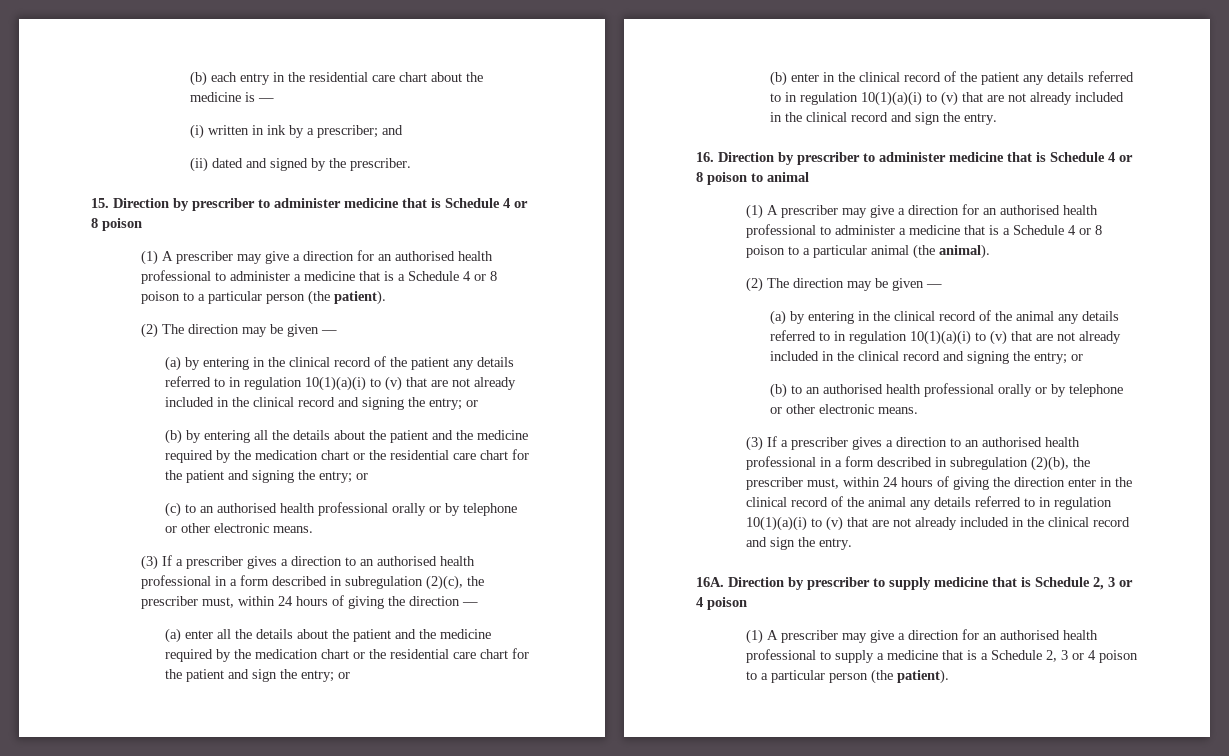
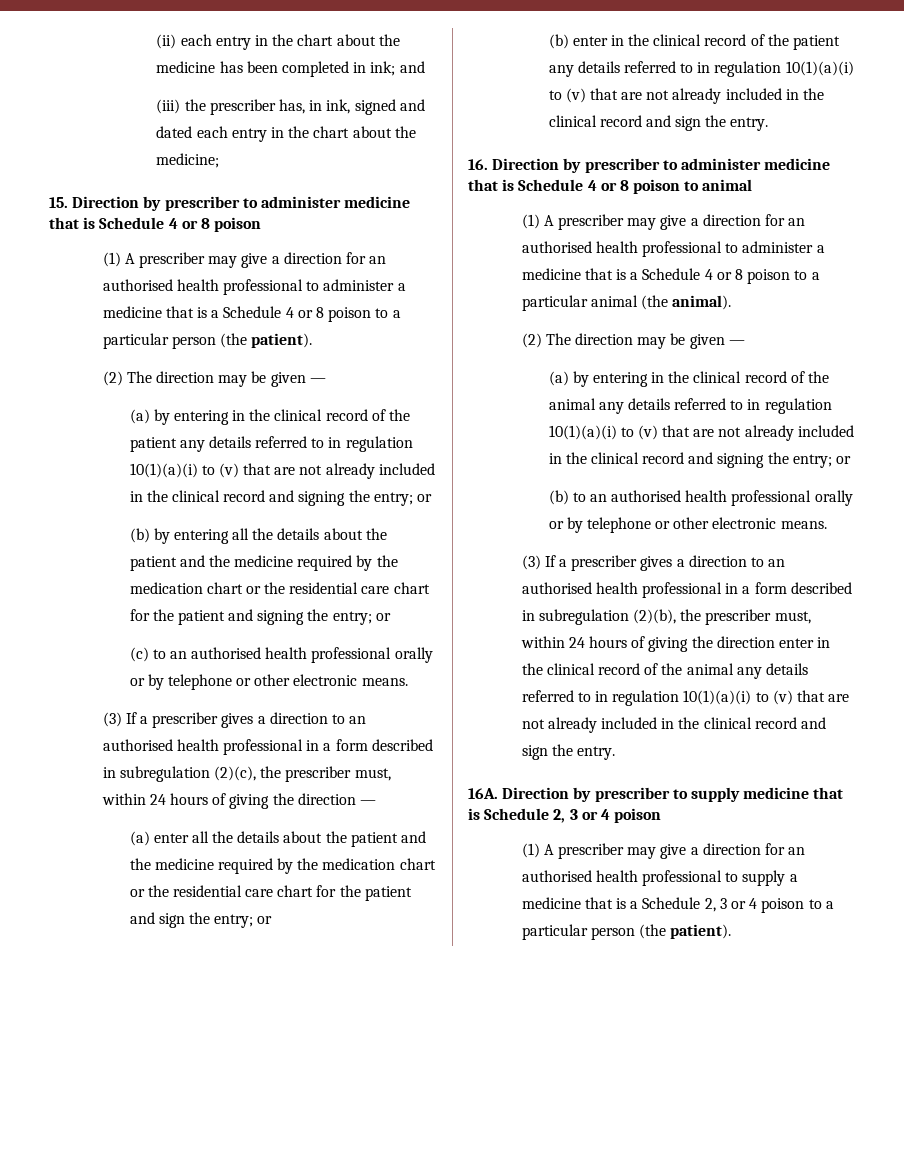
[190,71,396,86] (b) each entry in the residential care -> [156,34,294,50] (ii) each entry in the
[245,92,275,102] [190,124,404,139] [190,157,412,172] is — // (i) written in ink by a prescriber; and // (ii) dated and signed by the prescriber. -> [219,61,425,77] [156,99,425,115] [156,126,416,142] [156,153,220,168] has been completed in ink; and // (iii) the prescriber has, in ink, signed and dated each entry in the chart about the medicine;

